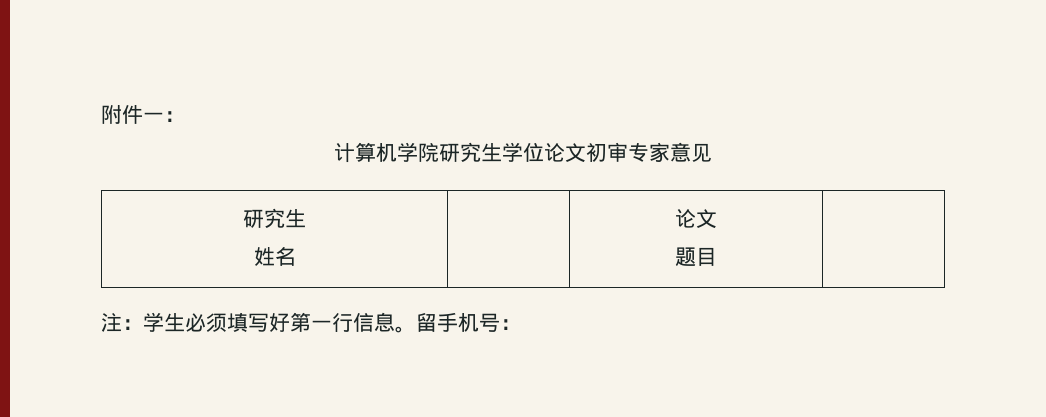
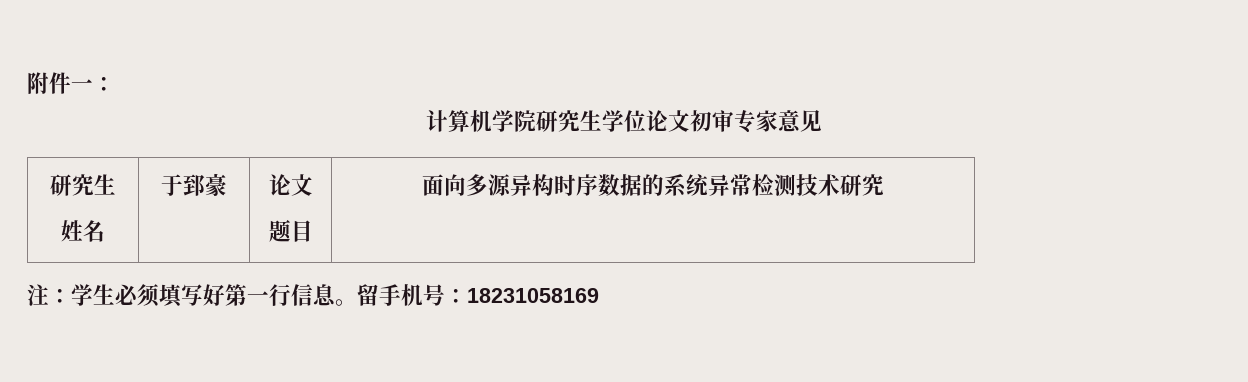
(296, 256) none -> [161,173,227,196] 于郅豪
(718, 256) none -> [422,174,884,197] 面向多源异构时序数据的系统异常检测技术研究
(521, 324) none -> [467,288,599,303] 18231058169

